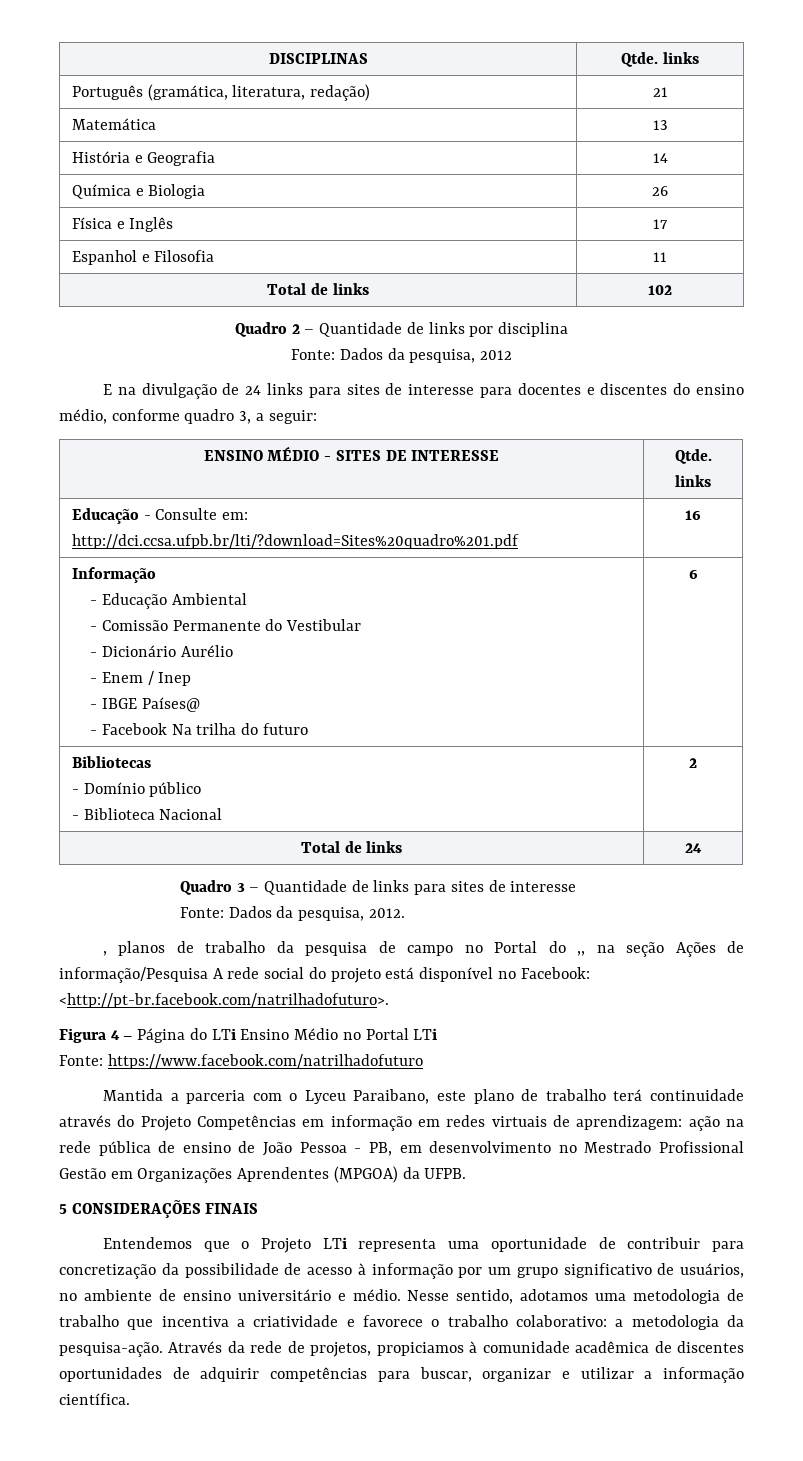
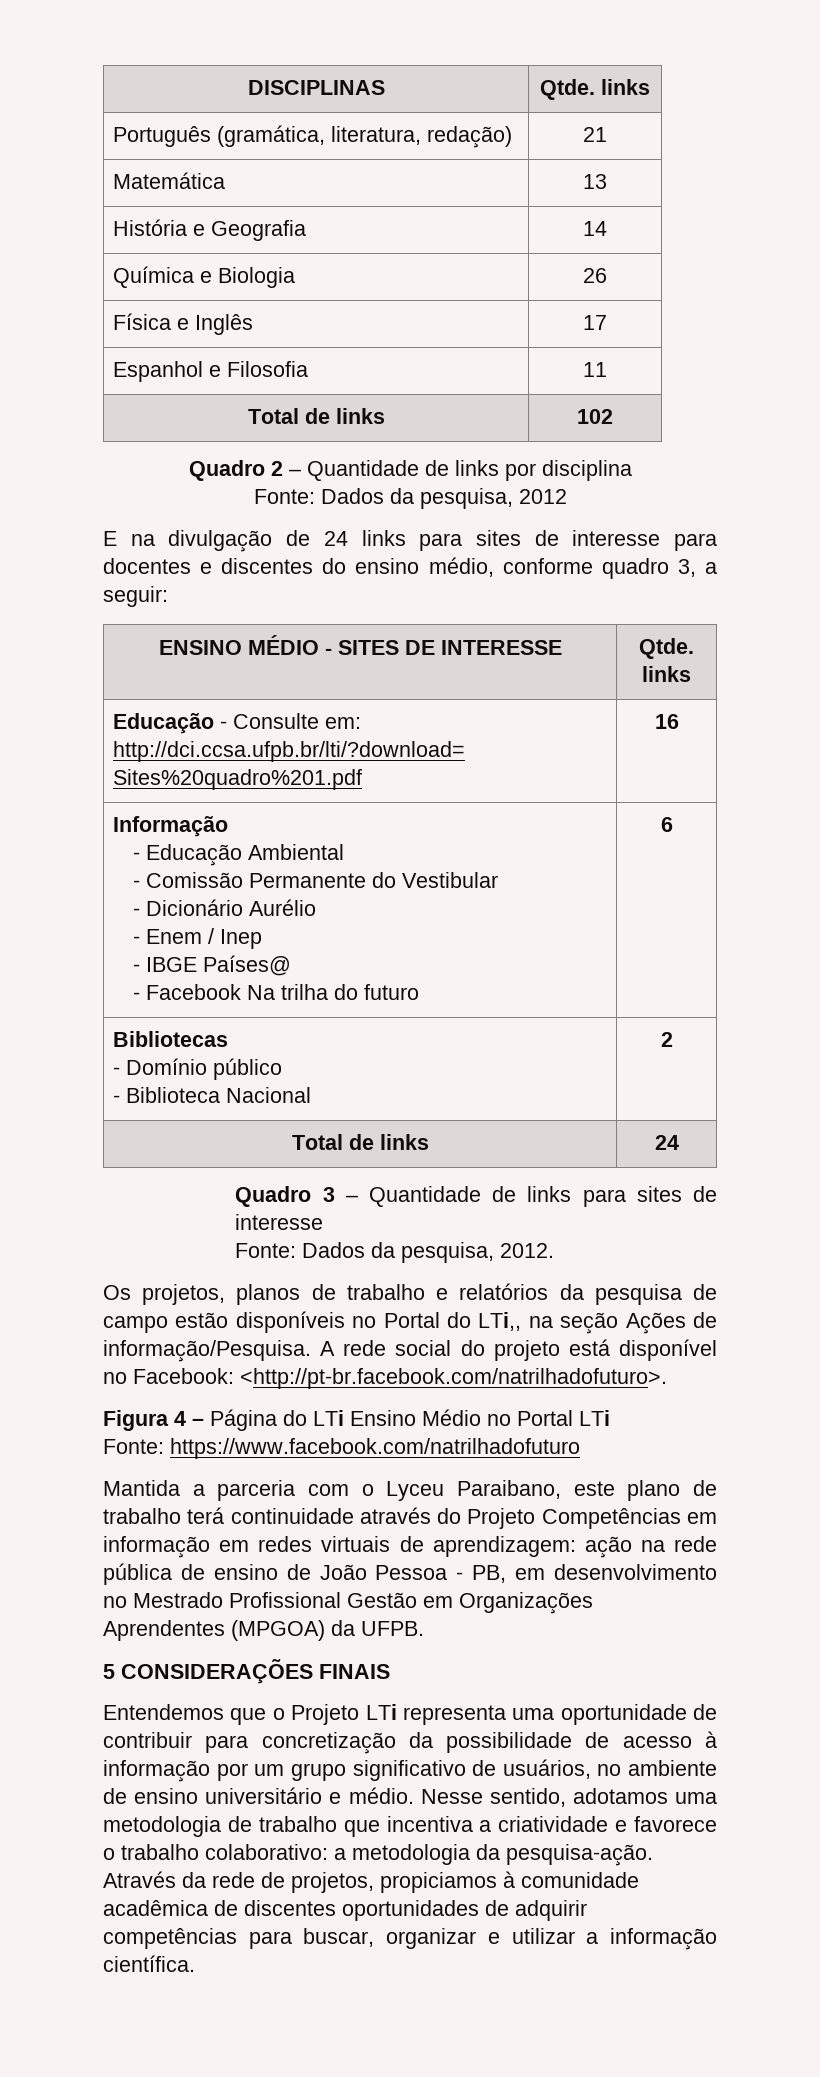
[102,951,107,956] , -> [103,1284,226,1305] Os projetos,
(266, 947) none -> [436,1283,549,1300] e relatórios
(454, 950) none -> [175,1311,345,1333] estão disponíveis
[577,951,586,956] ,, -> [478,1312,522,1331] LTi,,
[59,967,208,983] informação/Pesquisa -> [103,1340,311,1362] informação/Pesquisa.

